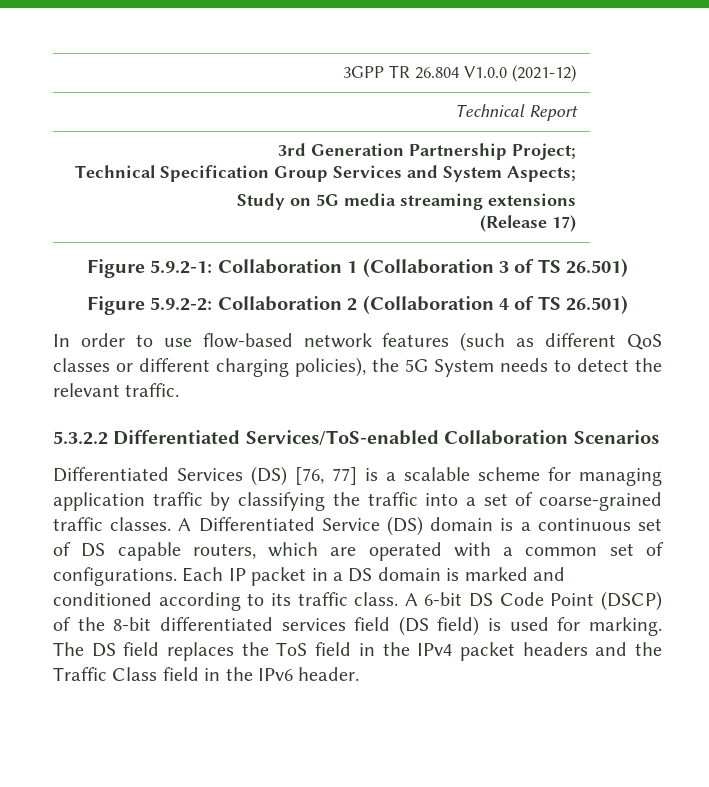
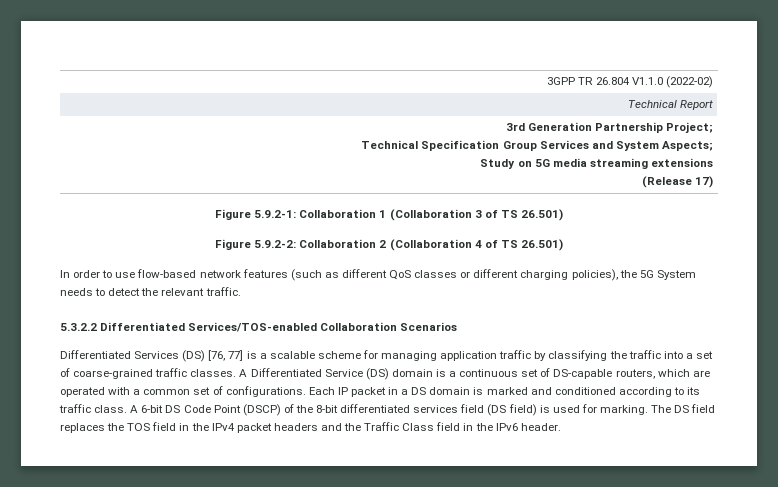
[464,65,577,82] V1.0.0 (2021-12) -> [631,76,713,88] V1.1.0 (2022-02)
[245,430,439,446] Services/ToS-enabled -> [188,322,318,332] Services/TOS-enabled
[81,542,181,561] DS capable -> [553,369,613,379] DS-capable
[276,642,308,656] ToS -> [127,423,151,431] TOS

